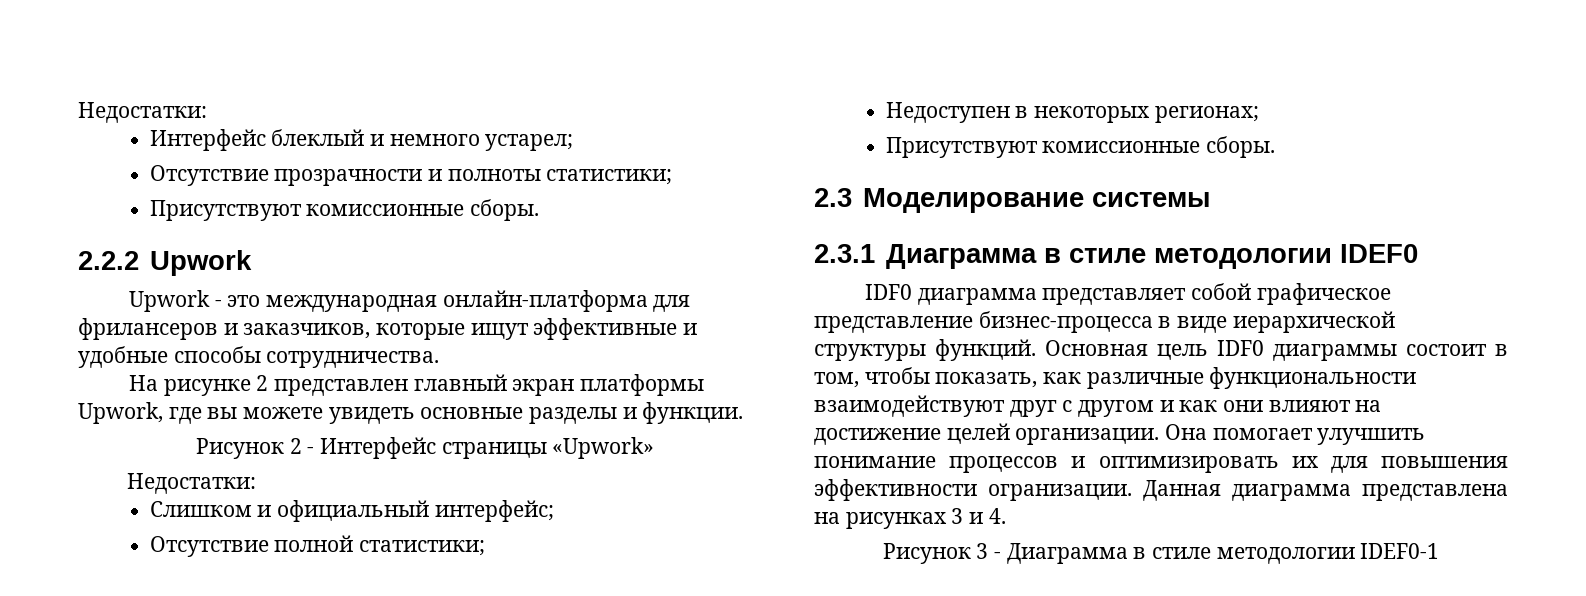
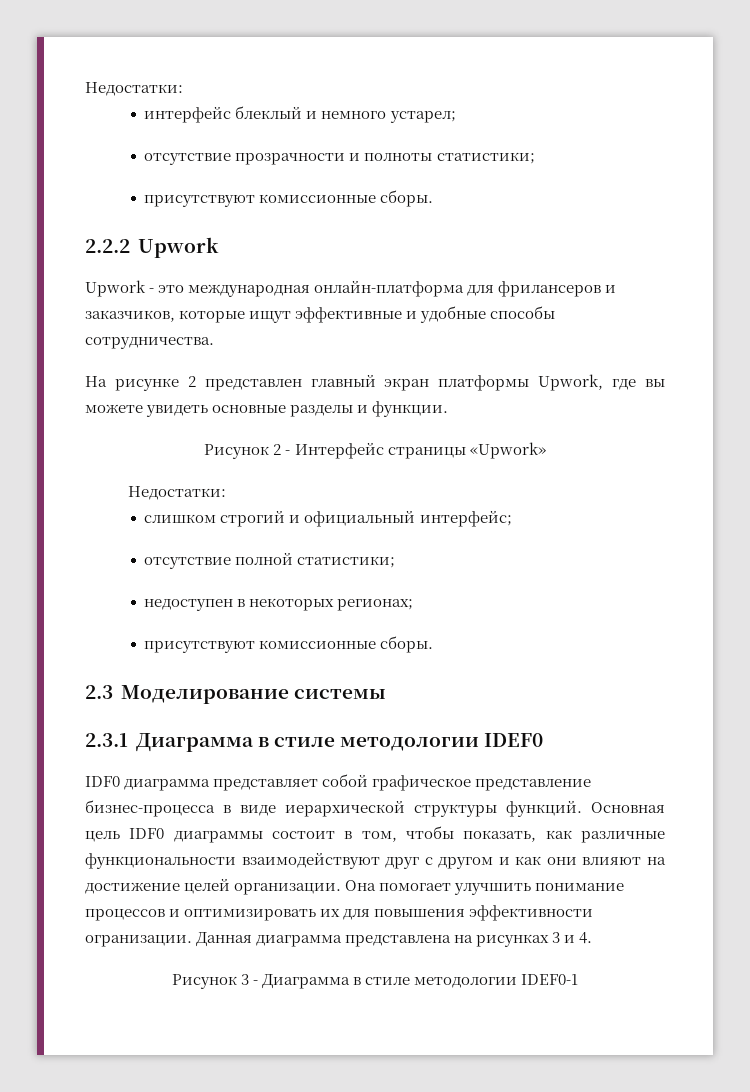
[78,102,207,123] [149,129,266,151] Недостатки: // Интерфейс -> [85,82,183,96] [144,106,232,123] Недостатки: // интерфейс
[149,165,269,186] Отсутствие -> [144,153,232,165] отсутствие
[149,200,302,221] Присутствуют -> [144,195,256,207] присутствуют
[149,501,252,517] Слишком -> [144,510,286,527] слишком строгий
[149,536,269,557] Отсутствие -> [144,557,232,569] отсутствие
[885,102,1010,123] Недоступен -> [144,599,234,611] недоступен
[885,137,1038,158] Присутствуют -> [144,641,256,653] присутствуют

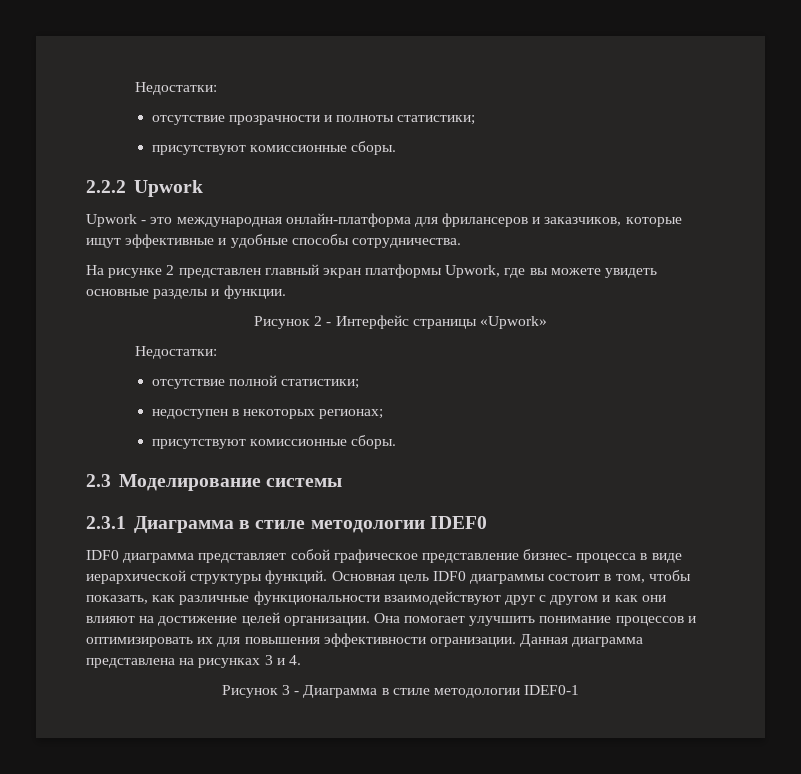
[85,82,183,96] [144,106,456,123] Недостатки: // интерфейс блеклый и немного устарел; -> [134,82,217,95] Недостатки:
[144,510,512,527] // слишком строгий и официальный интерфейс; -> (217, 352) none
[85,800,215,817] бизнес-процесса -> [523,549,637,563] бизнес- процесса

